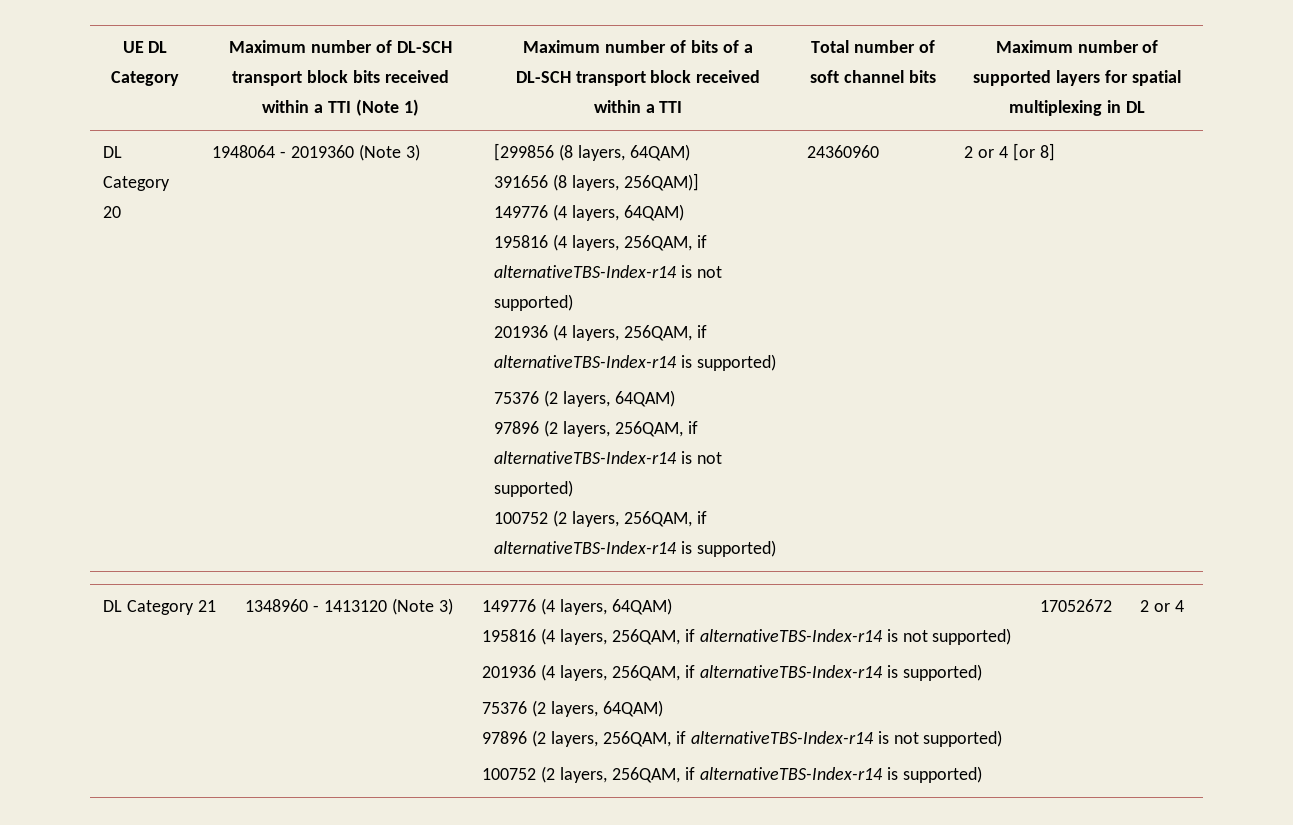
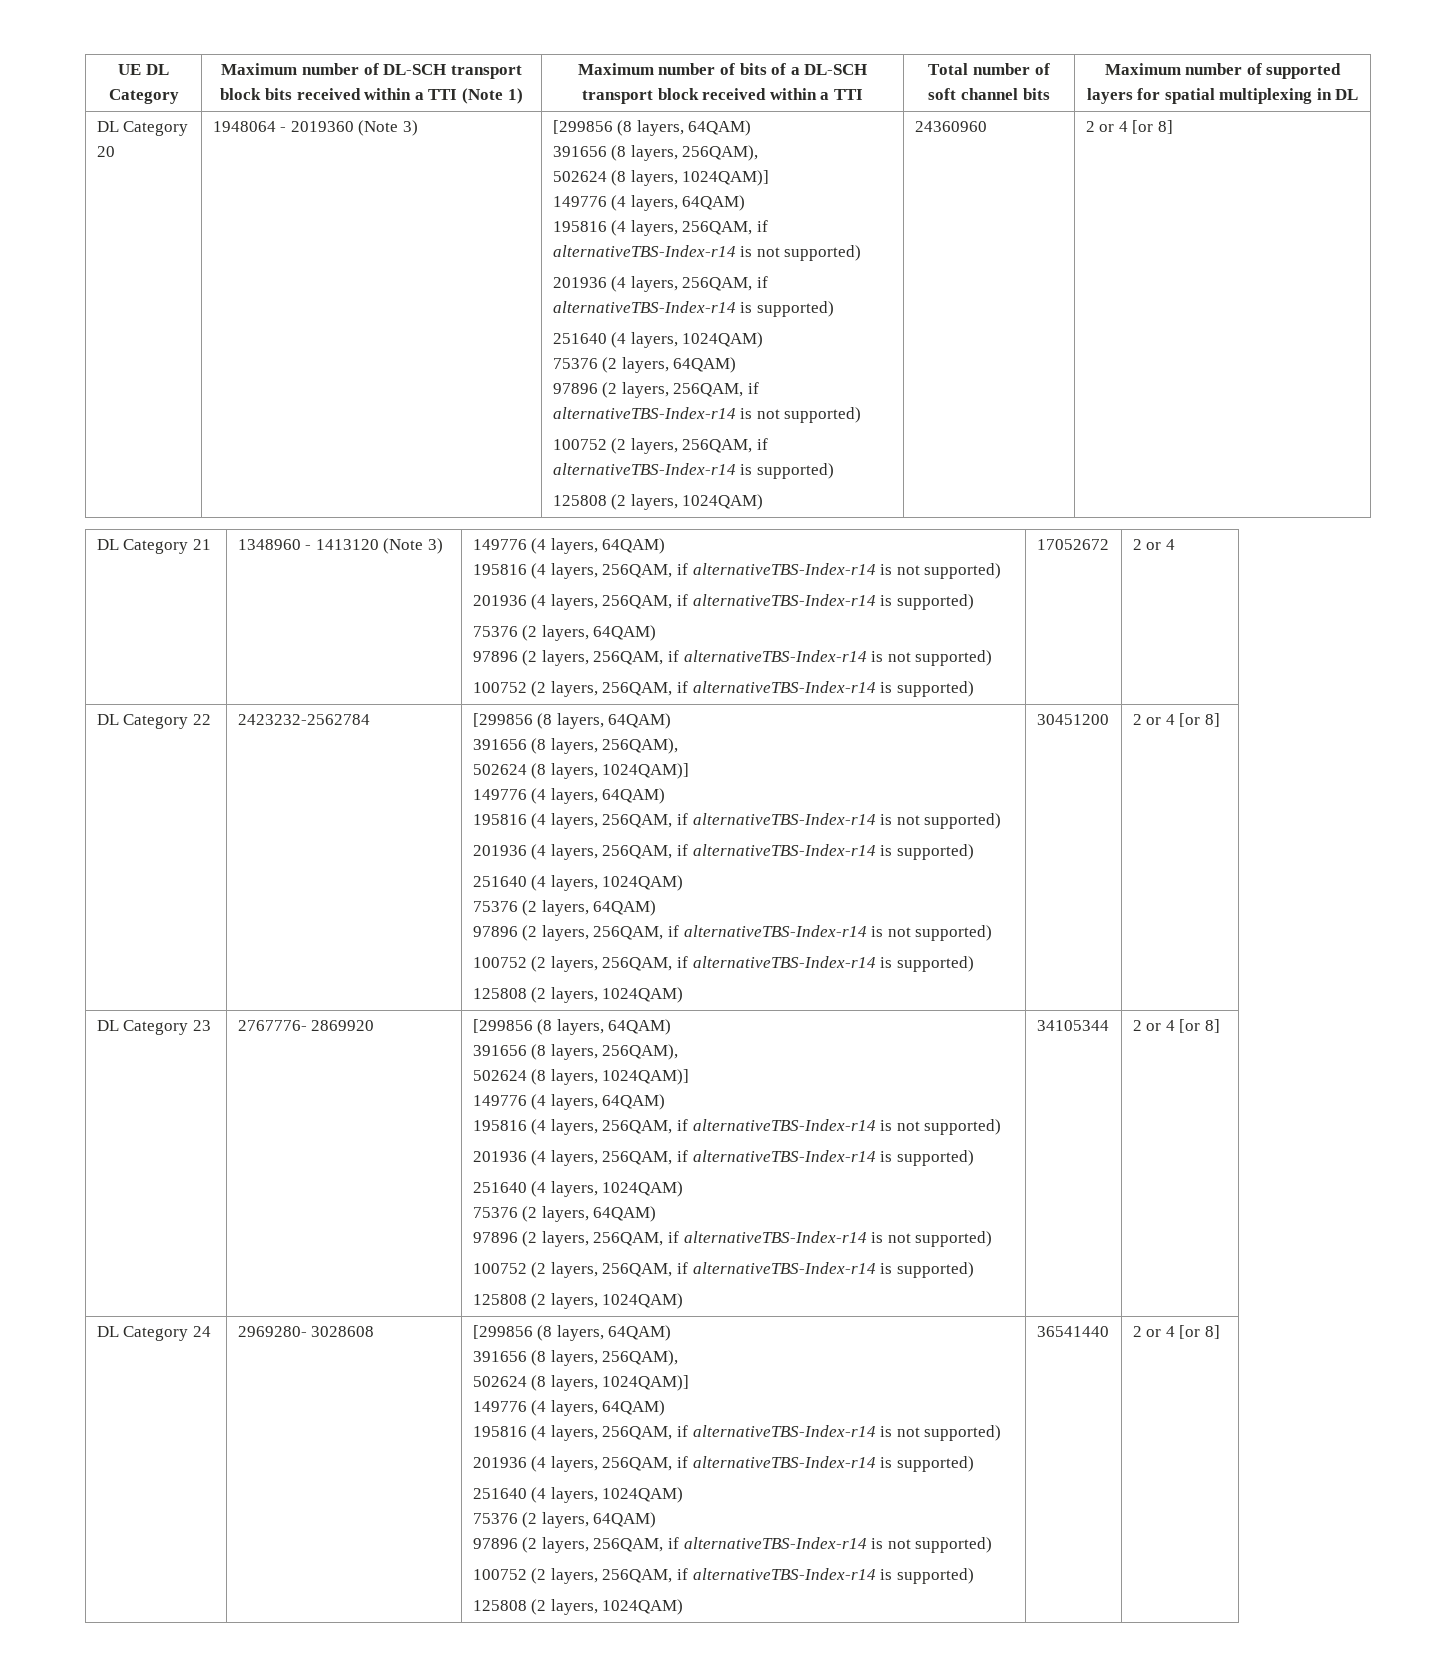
[624,173,700,191] 256QAM)] -> [682,145,759,161] [552,170,770,186] 256QAM), // 502624 (8 layers, 1024QAM)]
(777, 362) none -> [552,332,764,348] // 251640 (4 layers, 1024QAM)
(777, 548) none -> [552,494,764,510] // 125808 (2 layers, 1024QAM)
(1185, 606) none -> [96,714,211,729] [237,714,370,725] [472,713,672,729] [472,738,679,754] [472,763,690,779] [472,788,666,804] [472,813,1002,829] [472,844,974,860] [472,875,684,891] [472,900,657,916] [472,925,993,941] [472,956,974,972] [472,987,684,1003] [1036,714,1109,725] [1132,713,1221,727] [96,1020,211,1035] [237,1020,375,1031] [472,1019,672,1035] [472,1044,679,1060] [472,1069,690,1085] [472,1094,666,1110] [472,1119,1002,1135] [472,1150,974,1166] [472,1181,684,1197] [472,1206,657,1222] [472,1231,993,1247] [472,1262,974,1278] [472,1293,684,1309] [1036,1020,1109,1031] [1132,1019,1221,1033] [96,1326,211,1341] [237,1326,375,1337] [472,1325,672,1341] [472,1350,679,1366] [472,1375,690,1391] [472,1400,666,1416] [472,1425,1002,1441] [472,1456,974,1472] [472,1487,684,1503] [472,1512,657,1528] [472,1537,993,1553] [472,1568,974,1584] [472,1599,684,1615] [1036,1326,1109,1337] [1132,1325,1221,1339] // DL Category 22 | 2423232-2562784 | [299856 (8 layers, 64QAM) // 391656 (8 layers, 256QAM), // 502624 (8 layers, 1024QAM)] // 149776 (4 layers, 64QAM) // 195816 (4 layers, 256QAM, if alternativeTBS-Index-r14 is not supported) // 201936 (4 layers, 256QAM, if alternativeTBS-Index-r14 is supported) // 251640 (4 layers, 1024QAM) // 75376 (2 layers, 64QAM) // 97896 (2 layers, 256QAM, if alternativeTBS-Index-r14 is not supported) // 100752 (2 layers, 256QAM, if alternativeTBS-Index-r14 is supported) // 125808 (2 layers, 1024QAM) | 30451200 | 2 or 4 [or 8] // DL Category 23 | 2767776- 2869920 | [299856 (8 layers, 64QAM) // 391656 (8 layers, 256QAM), // 502624 (8 layers, 1024QAM)] // 149776 (4 layers, 64QAM) // 195816 (4 layers, 256QAM, if alternativeTBS-Index-r14 is not supported) // 201936 (4 layers, 256QAM, if alternativeTBS-Index-r14 is supported) // 251640 (4 layers, 1024QAM) // 75376 (2 layers, 64QAM) // 97896 (2 layers, 256QAM, if alternativeTBS-Index-r14 is not supported) // 100752 (2 layers, 256QAM, if alternativeTBS-Index-r14 is supported) // 125808 (2 layers, 1024QAM) | 34105344 | 2 or 4 [or 8] // DL Category 24 | 2969280- 3028608 | [299856 (8 layers, 64QAM) // 391656 (8 layers, 256QAM), // 502624 (8 layers, 1024QAM)] // 149776 (4 layers, 64QAM) // 195816 (4 layers, 256QAM, if alternativeTBS-Index-r14 is not supported) // 201936 (4 layers, 256QAM, if alternativeTBS-Index-r14 is supported) // 251640 (4 layers, 1024QAM) // 75376 (2 layers, 64QAM) // 97896 (2 layers, 256QAM, if alternativeTBS-Index-r14 is not supported) // 100752 (2 layers, 256QAM, if alternativeTBS-Index-r14 is supported) // 125808 (2 layers, 1024QAM) | 36541440 | 2 or 4 [or 8]

